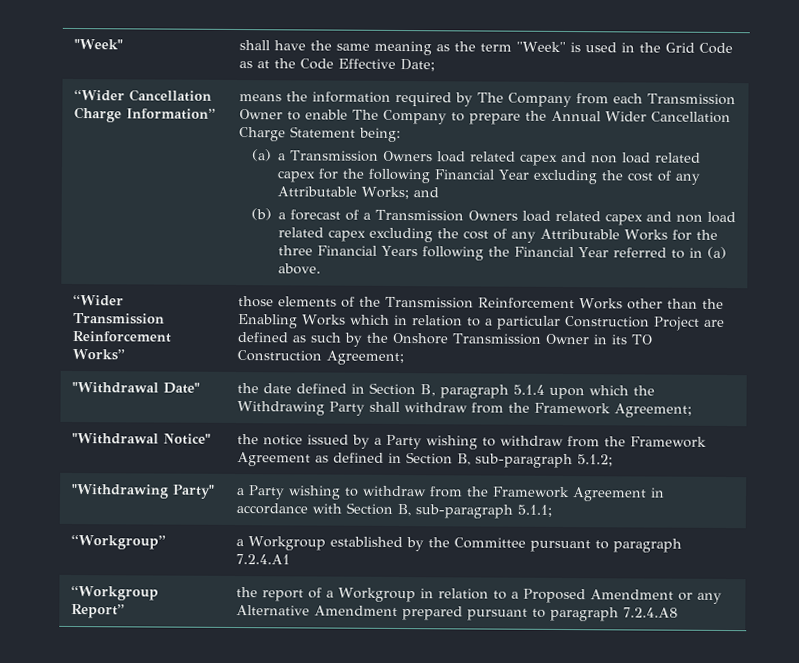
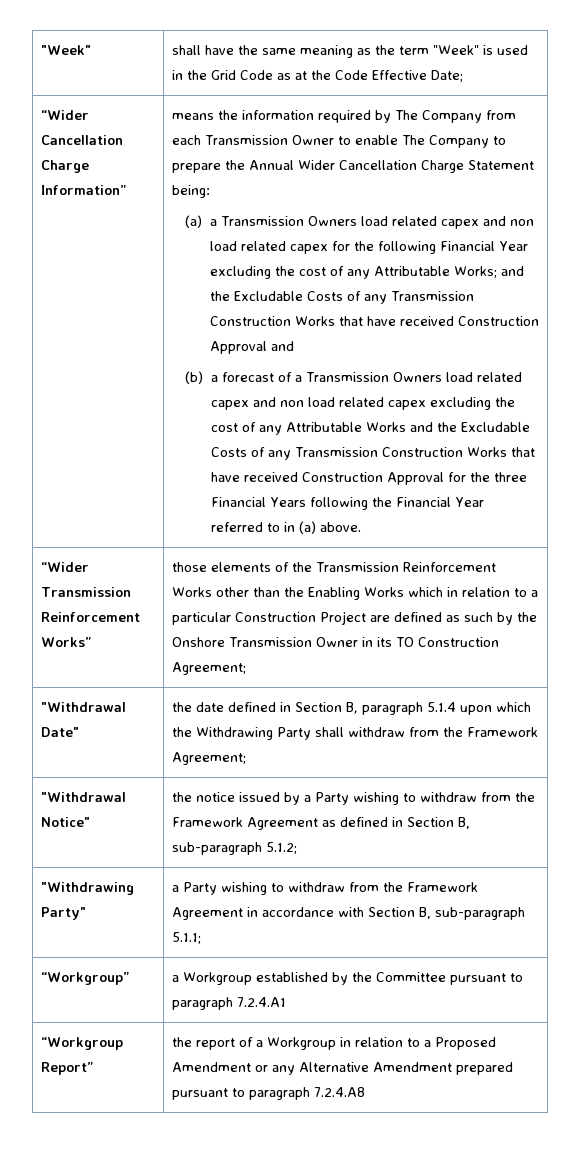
(439, 192) none -> [209,291,474,304] [209,316,539,326] [209,341,294,354] the Excludable Costs of any Transmission Construction Works that have received Construction Approval and
(668, 235) none -> [409,422,530,432] [210,447,535,460] [210,472,444,485] and the Excludable Costs of any Transmission Construction Works that have received Construction Approval

